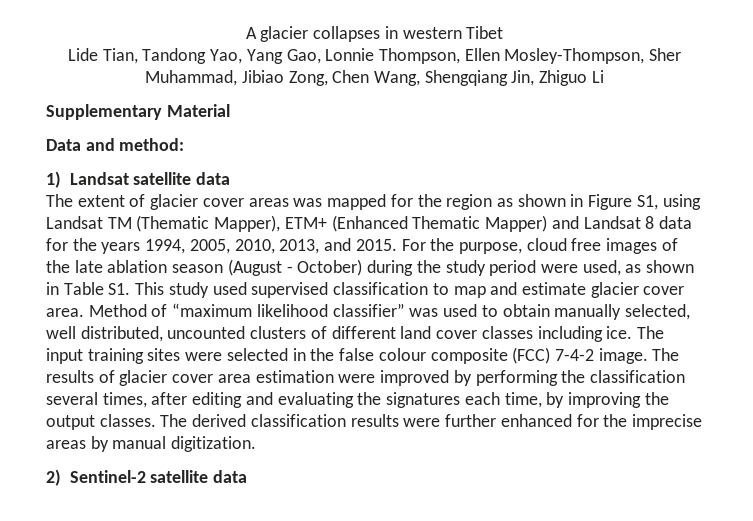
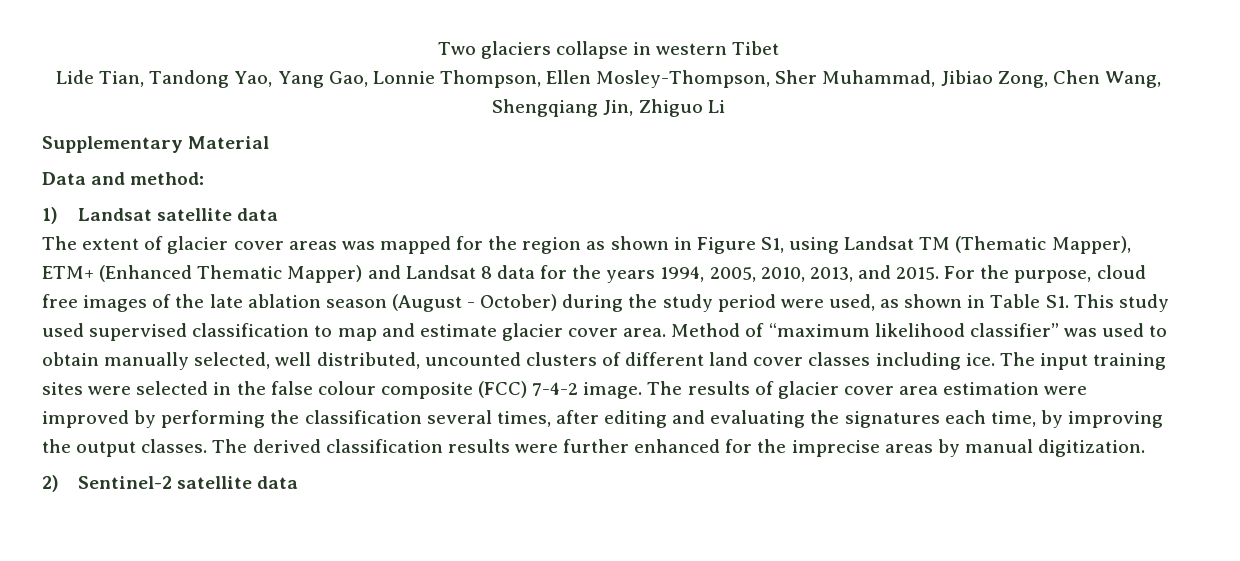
[245,26,381,42] A glacier collapses -> [437,41,628,59] Two glaciers collapse

